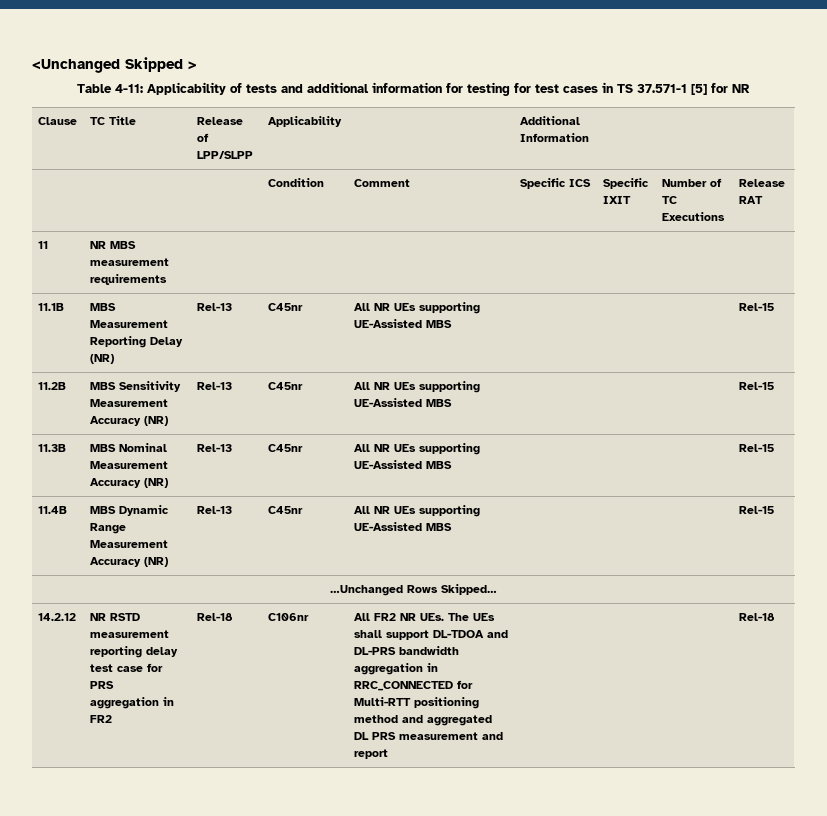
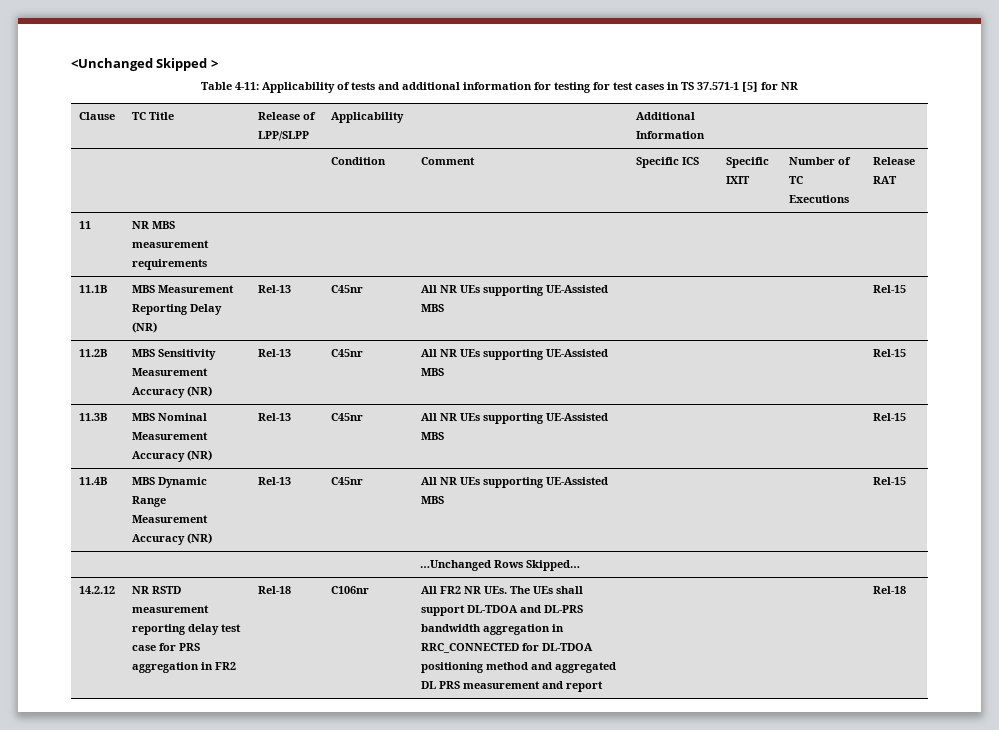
[354,697,412,706] Multi-RTT -> [542,643,594,651] DL-TDOA

